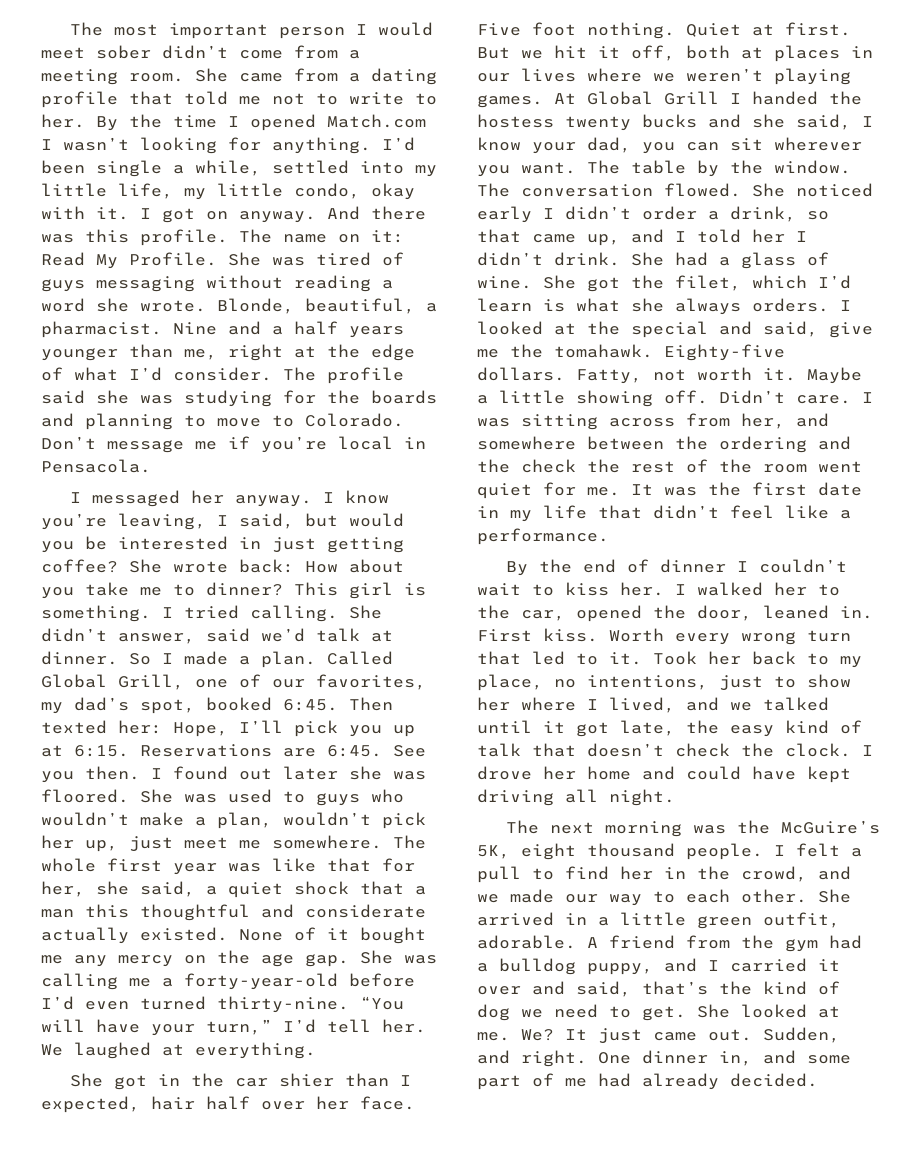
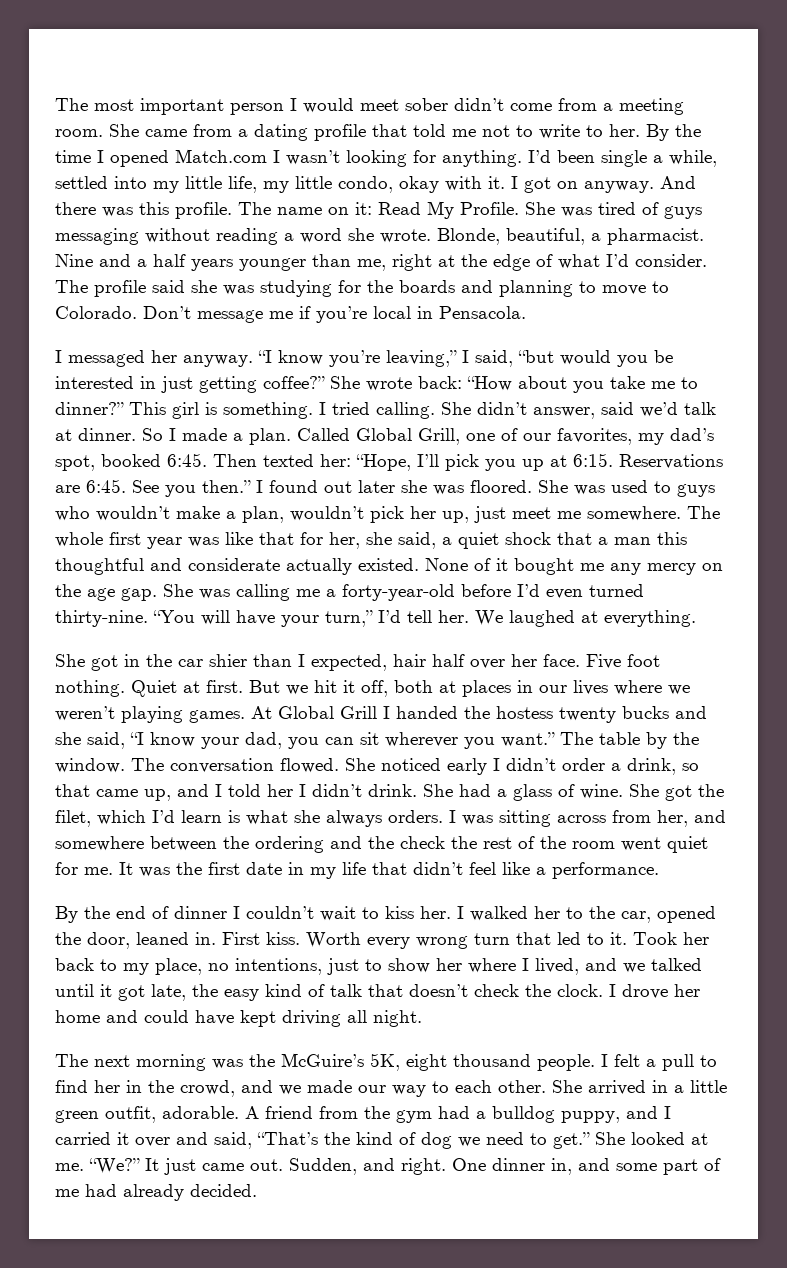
[323,492,335,503] I -> [258,350,272,363] “I
[118,513,206,530] leaving, -> [386,350,457,367] leaving,”
[305,513,338,527] but -> [518,350,554,363] “but
[41,559,118,573] coffee? -> [263,376,325,389] coffee?”
[305,561,338,573] How -> [467,376,512,391] “How
[206,582,283,596] dinner? -> [55,402,124,415] dinner?”
[173,722,228,737] Hope, -> [356,454,411,471] “Hope,
[85,766,140,780] then. -> [202,480,251,493] then.”
[862,116,873,127] I -> [130,732,144,745] “I
[521,162,576,174] want. -> [501,732,555,747] want.”
[477,321,873,338] [477,344,785,361] [477,367,862,384] [477,390,873,407] looked at the special and said, give me the tomahawk. Eighty-five dollars. Fatty, not worth it. Maybe a little showing off. Didn’t care. I -> (456, 816) none
[642,981,708,995] that’s -> [257,1132,318,1145] “That’s
[642,1006,686,1021] get. -> [553,1132,590,1149] get.”
[521,1029,554,1041] We? -> [89,1158,140,1174] “We?”

